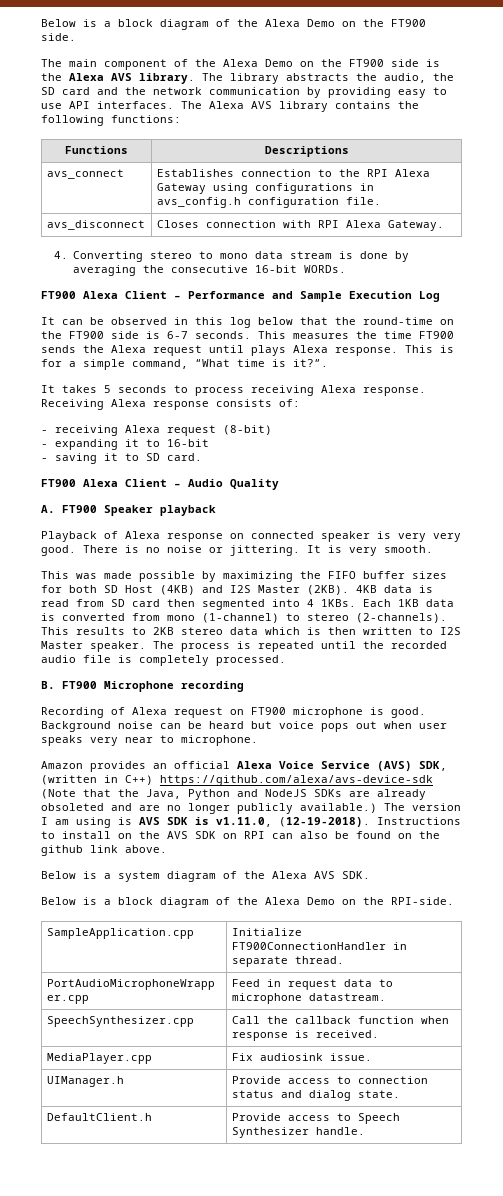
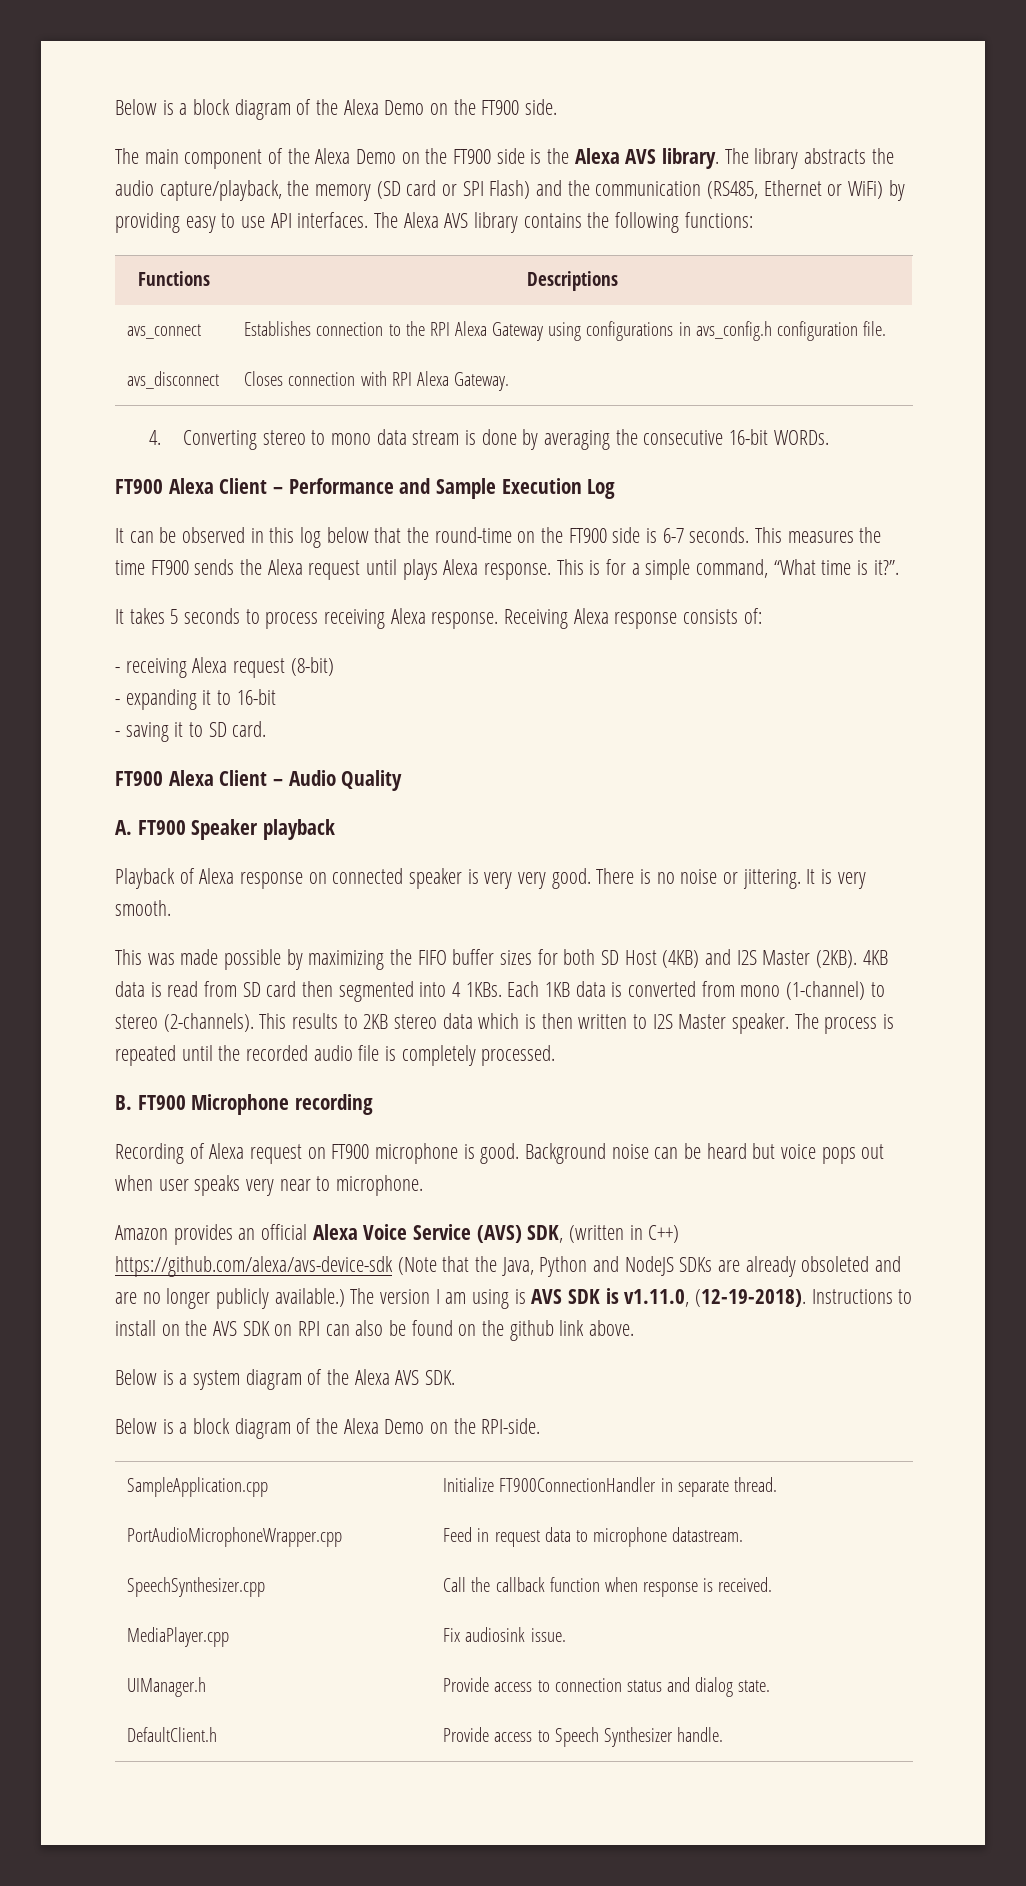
[384,73,454,83] [41,87,300,95] audio, the SD card and the network communication -> [115,180,884,201] audio capture/playback, the memory (SD card or SPI Flash) and the communication (RS485, Ethernet or WiFi)

